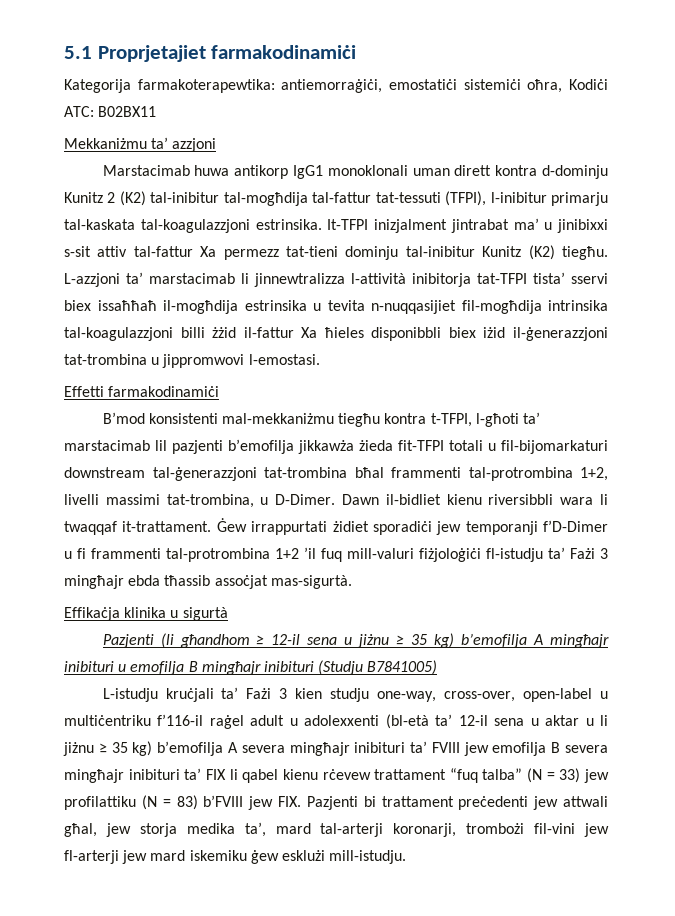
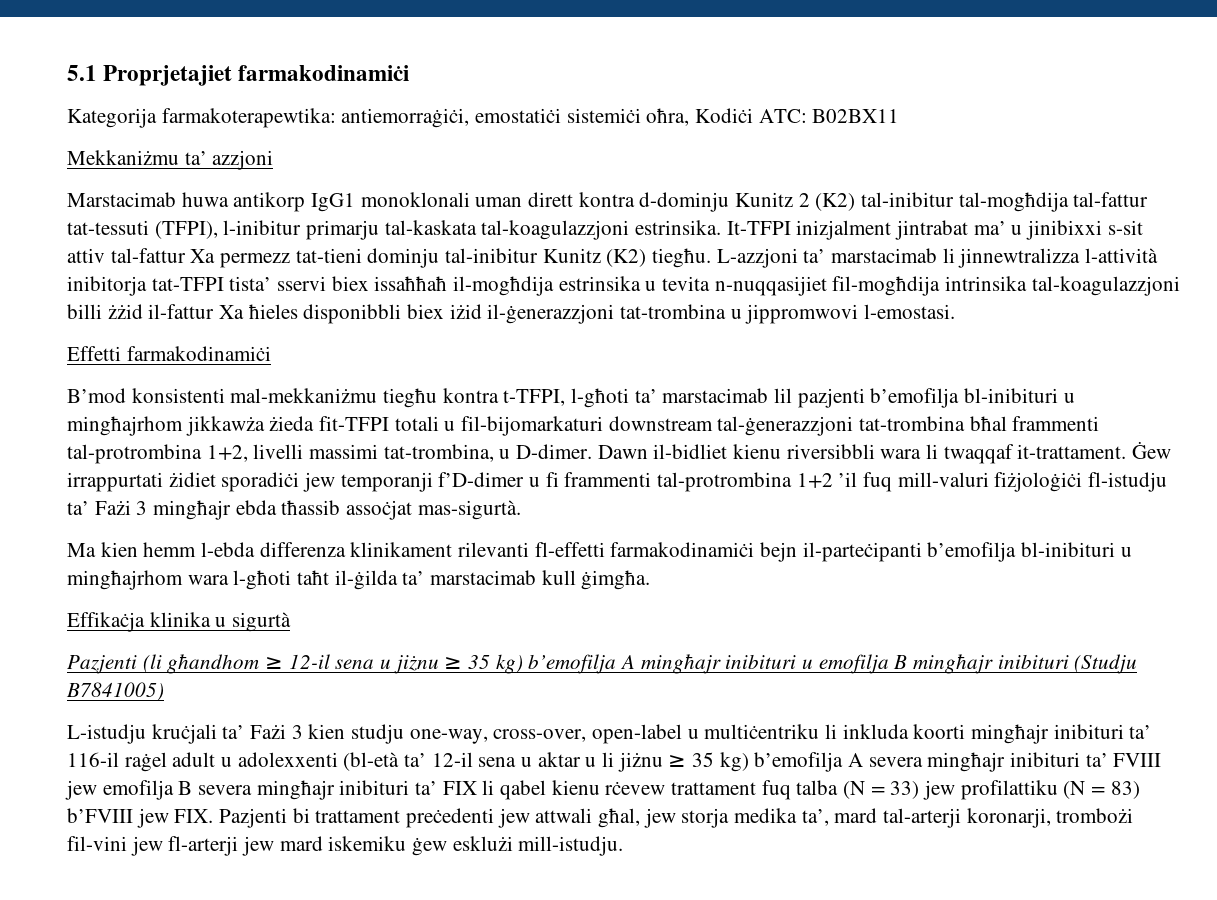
(294, 446) none -> [964,388,1075,403] [67,416,183,436] bl-inibituri u mingħajrhom
[275,494,336,505] D-Dimer. -> [516,444,593,459] D-dimer.
[543,520,608,532] f’D-Dimer -> [438,472,525,487] f’D-dimer
(352, 582) none -> [67,542,1132,562] [67,570,651,590] // Ma kien hemm l-ebda differenza klinikament rilevanti fl-effetti farmakodinamiċi bejn il-parteċipanti b’emofilja bl-inibituri u mingħajrhom wara l-għoti taħt il-ġilda ta’ marstacimab kull ġimgħa.
[157,714,204,726] f’116-il -> [825,724,1152,744] [67,752,119,767] li inkluda koorti mingħajr inibituri ta’ 116-il
[449,768,523,783] “fuq talba” -> [761,780,839,800] fuq talba

